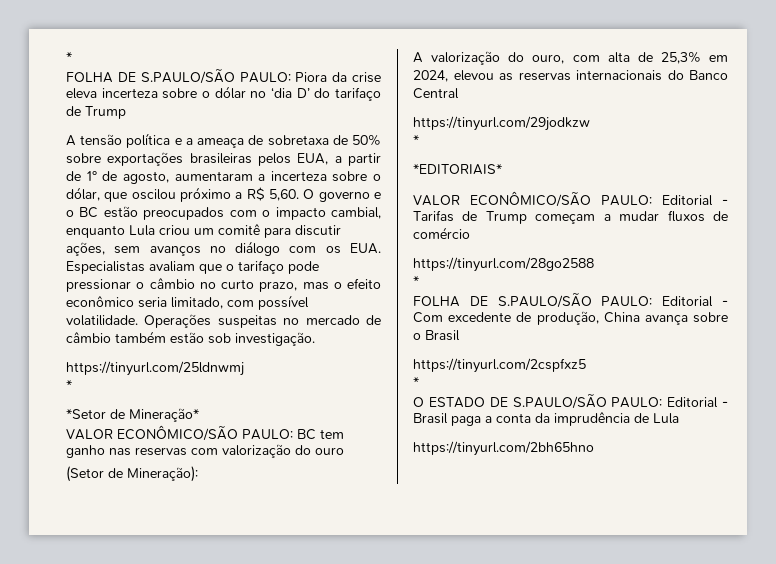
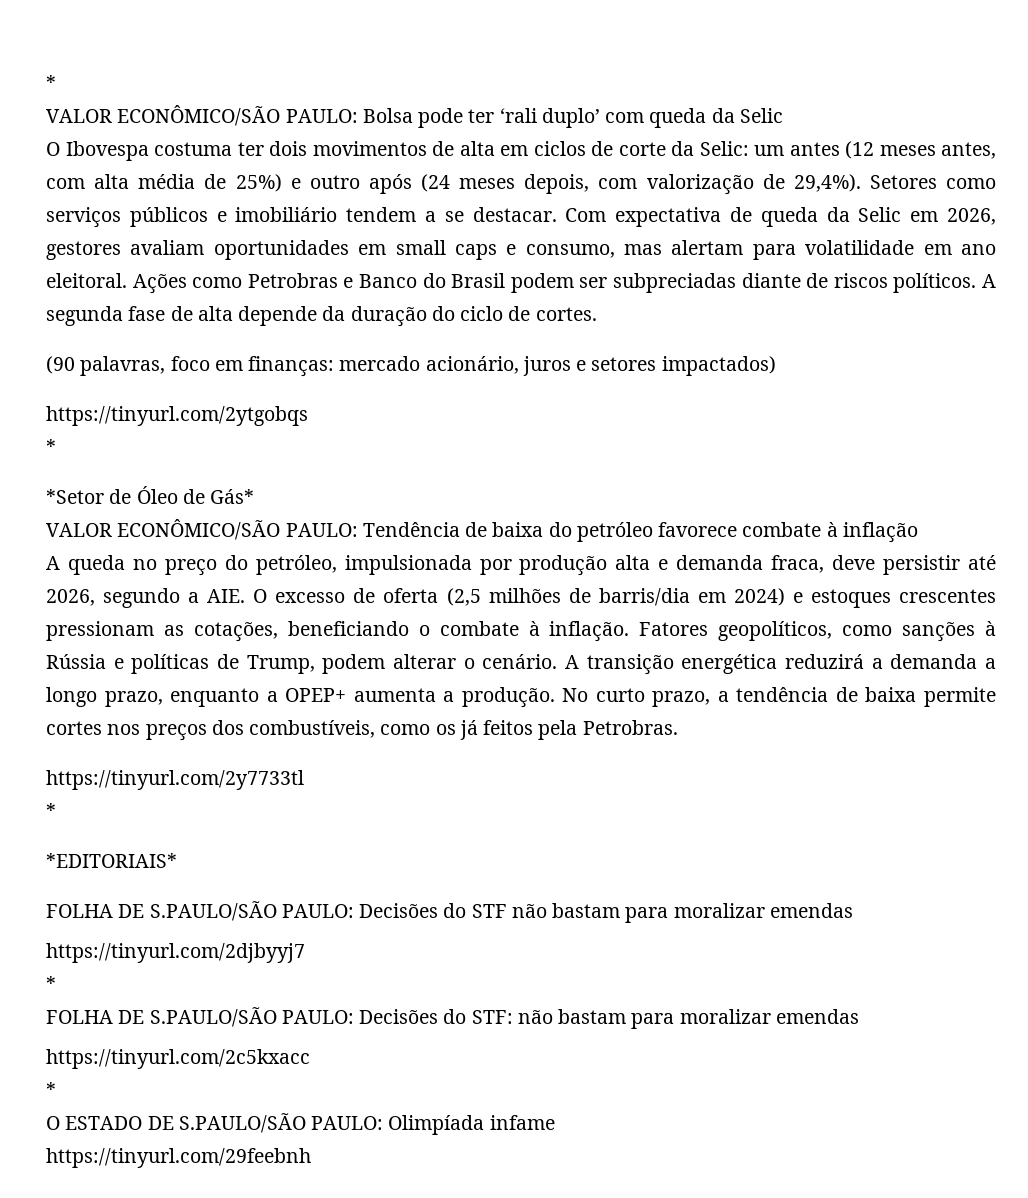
[66,52,72,62] [66,68,381,84] [66,86,381,101] [66,106,126,119] [66,133,381,148] [66,152,381,166] [66,171,381,184] [66,187,382,202] [66,206,381,220] [66,224,341,238] [66,241,381,256] [66,260,319,274] [66,278,381,292] [66,295,309,310] [66,314,381,328] [66,331,315,346] [66,361,244,376] [66,380,72,390] [66,408,199,422] [66,425,344,441] [66,444,344,458] [66,466,198,482] [413,51,728,65] [413,70,728,82] [413,88,459,99] [413,116,590,131] [413,135,419,145] [413,164,502,175] [413,191,728,207] [413,210,728,224] [413,227,470,239] [413,257,594,272] [413,276,419,286] [413,292,728,308] [413,311,728,325] [413,330,460,341] [413,358,586,373] * // FOLHA DE S.PAULO/SÃO PAULO: Piora da crise eleva incerteza sobre o dólar no ‘dia D’ do tarifaço de Trump // A tensão política e a ameaça de sobretaxa de 50% sobre exportações brasileiras pelos EUA, a partir de 1° de agosto, aumentaram a incerteza sobre o dólar, que oscilou próximo a R$ 5,60. O governo e o BC estão preocupados com o impacto cambial, enquanto Lula criou um comitê para discutir ações, sem avanços no diálogo com os EUA. Especialistas avaliam que o tarifaço pode pressionar o câmbio no curto prazo, mas o efeito econômico seria limitado, com possível volatilidade. Operações suspeitas no mercado de câmbio também estão sob investigação. // https://tinyurl.com/25ldnwmj // * // *Setor de Mineração* // VALOR ECONÔMICO/SÃO PAULO: BC tem ganho nas reservas com valorização do ouro // (Setor de Mineração): // A valorização do ouro, com alta de 25,3% em 2024, elevou as reservas internacionais do Banco Central // https://tinyurl.com/29jodkzw // * // *EDITORIAIS* // VALOR ECONÔMICO/SÃO PAULO: Editorial - Tarifas de Trump começam a mudar fluxos de comércio // https://tinyurl.com/28go2588 // * // FOLHA DE S.PAULO/SÃO PAULO: Editorial - Com excedente de produção, China avança sobre o Brasil // https://tinyurl.com/2cspfxz5 -> [46,75,56,90] [46,105,783,128] [46,141,996,161] [46,174,996,195] [46,207,996,228] [46,240,996,260] [46,273,997,294] [46,306,597,327] [46,356,776,377] [46,406,308,426] [46,439,56,454] [46,486,255,504] [46,519,918,543] [46,555,996,576] [46,588,996,608] [46,621,996,642] [46,654,996,675] [46,687,996,708] [46,720,678,741] [46,770,304,790] [46,803,56,818] [46,853,177,868] [46,901,853,923] [46,943,305,963] [46,976,56,991] [46,1007,859,1029] [46,1049,310,1069] * // VALOR ECONÔMICO/SÃO PAULO: Bolsa pode ter ‘rali duplo’ com queda da Selic // O Ibovespa costuma ter dois movimentos de alta em ciclos de corte da Selic: um antes (12 meses antes, com alta média de 25%) e outro após (24 meses depois, com valorização de 29,4%). Setores como serviços públicos e imobiliário tendem a se destacar. Com expectativa de queda da Selic em 2026, gestores avaliam oportunidades em small caps e consumo, mas alertam para volatilidade em ano eleitoral. Ações como Petrobras e Banco do Brasil podem ser subpreciadas diante de riscos políticos. A segunda fase de alta depende da duração do ciclo de cortes. // (90 palavras, foco em finanças: mercado acionário, juros e setores impactados) // https://tinyurl.com/2ytgobqs // * // *Setor de Óleo de Gás* // VALOR ECONÔMICO/SÃO PAULO: Tendência de baixa do petróleo favorece combate à inflação // A queda no preço do petróleo, impulsionada por produção alta e demanda fraca, deve persistir até 2026, segundo a AIE. O excesso de oferta (2,5 milhões de barris/dia em 2024) e estoques crescentes pressionam as cotações, beneficiando o combate à inflação. Fatores geopolíticos, como sanções à Rússia e políticas de Trump, podem alterar o cenário. A transição energética reduzirá a demanda a longo prazo, enquanto a OPEP+ aumenta a produção. No curto prazo, a tendência de baixa permite cortes nos preços dos combustíveis, como os já feitos pela Petrobras. // https://tinyurl.com/2y7733tl // * // *EDITORIAIS* // FOLHA DE S.PAULO/SÃO PAULO: Decisões do STF não bastam para moralizar emendas // https://tinyurl.com/2djbyyj7 // * // FOLHA DE S.PAULO/SÃO PAULO: Decisões do STF: não bastam para moralizar emendas // https://tinyurl.com/2c5kxacc
[667,397,728,408] [413,412,679,426] [413,441,594,456] Editorial - Brasil paga a conta da imprudência de Lula // https://tinyurl.com/2bh65hno -> [388,1115,555,1135] [46,1148,311,1168] Olimpíada infame // https://tinyurl.com/29feebnh

